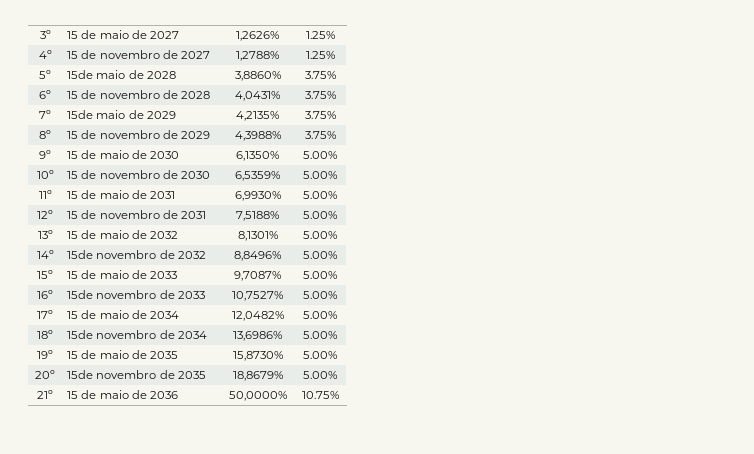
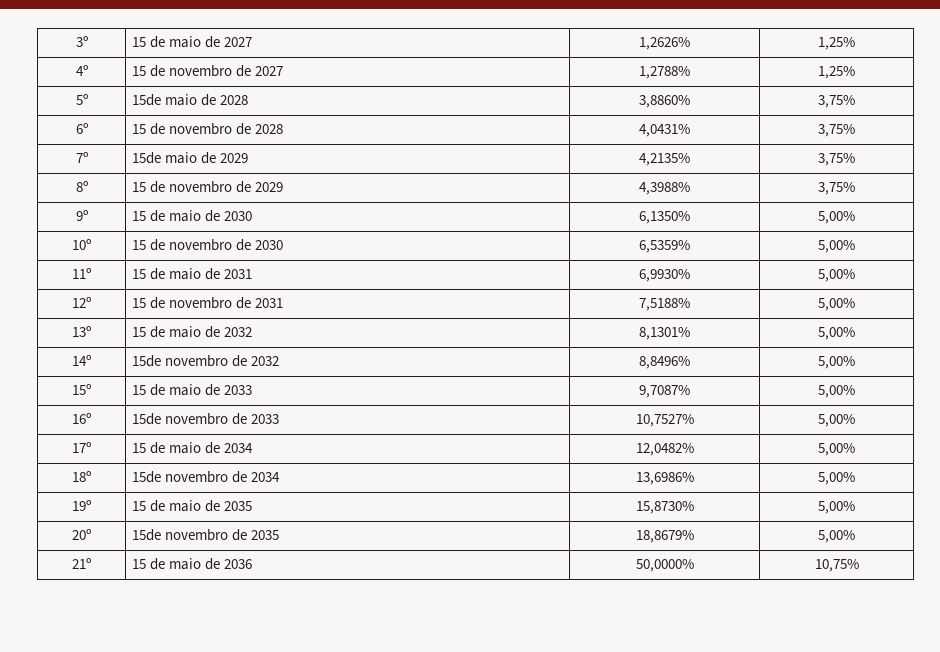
[305,31,336,39] 1.25% -> [818,37,855,50] 1,25%
[305,51,336,59] 1.25% -> [818,66,855,79] 1,25%
[304,71,337,79] 3.75% -> [818,95,855,108] 3,75%
[304,91,337,99] 3.75% -> [818,124,855,137] 3,75%
[304,111,337,119] 3.75% -> [818,153,855,166] 3,75%
[304,131,337,139] 3.75% -> [818,182,855,195] 3,75%
[303,151,338,159] 5.00% -> [818,211,855,224] 5,00%
[303,171,338,179] 5.00% -> [818,240,855,253] 5,00%
[303,191,338,199] 5.00% -> [818,269,855,282] 5,00%
[303,211,338,219] 5.00% -> [818,298,855,311] 5,00%
[303,231,338,239] 5.00% -> [818,327,855,340] 5,00%
[303,251,338,259] 5.00% -> [818,356,855,369] 5,00%
[303,271,338,279] 5.00% -> [818,385,855,398] 5,00%
[303,291,338,299] 5.00% -> [818,414,855,427] 5,00%
[303,311,338,319] 5.00% -> [818,443,855,456] 5,00%
[303,331,338,339] 5.00% -> [818,472,855,485] 5,00%
[303,351,338,359] 5.00% -> [818,501,855,514] 5,00%
[303,371,338,379] 5.00% -> [818,530,855,543] 5,00%
[301,391,340,399] 10.75% -> [814,559,859,572] 10,75%

